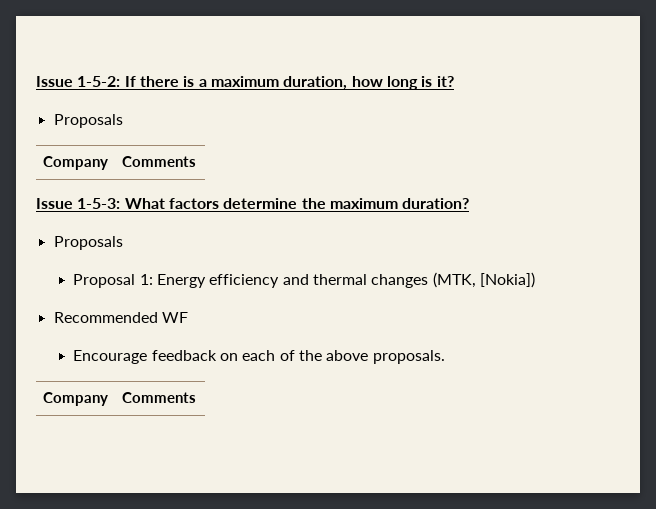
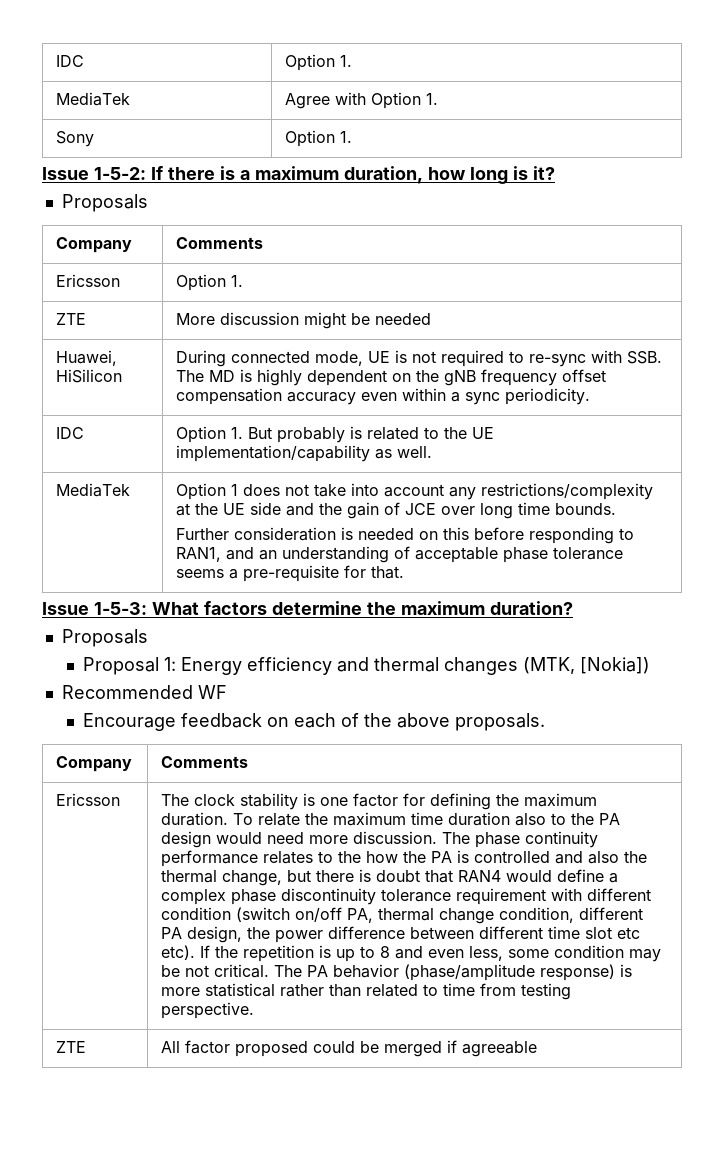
(36, 81) none -> [56,55,85,67] [285,54,353,71] [56,92,131,106] [285,92,439,109] [56,131,95,147] [285,130,353,147] IDC | Option 1. // MediaTek | Agree with Option 1. // Sony | Option 1. //
(196, 161) none -> [56,274,121,287] [176,274,244,291] [56,313,87,325] [176,312,432,329] [56,350,118,366] [56,369,123,383] [176,350,663,367] [176,369,607,386] [176,388,591,405] [56,427,85,439] [176,426,495,443] [176,445,433,462] [56,483,131,497] [176,483,654,500] [176,502,617,519] [176,527,635,544] [176,546,624,563] [176,565,405,582] // Ericsson | Option 1. // ZTE | More discussion might be needed // Huawei, HiSilicon | During connected mode, UE is not required to re-sync with SSB. The MD is highly dependent on the gNB frequency offset compensation accuracy even within a sync periodicity. // IDC | Option 1. But probably is related to the UE implementation/capability as well. // MediaTek | Option 1 does not take into account any restrictions/complexity at the UE side and the gain of JCE over long time bounds. // Further consideration is needed on this before responding to RAN1, and an understanding of acceptable phase tolerance seems a pre-requisite for that.
(196, 397) none -> [56,793,121,806] [161,793,598,810] [161,812,621,826] [161,831,599,848] [161,850,648,867] [161,869,619,886] [161,888,652,905] [161,907,644,924] [161,926,641,943] [161,945,662,962] [161,964,633,981] [161,983,572,1000] [161,1002,255,1019] [56,1041,87,1053] [161,1040,538,1057] // Ericsson | The clock stability is one factor for defining the maximum duration. To relate the maximum time duration also to the PA design would need more discussion. The phase continuity performance relates to the how the PA is controlled and also the thermal change, but there is doubt that RAN4 would define a complex phase discontinuity tolerance requirement with different condition (switch on/off PA, thermal change condition, different PA design, the power difference between different time slot etc etc). If the repetition is up to 8 and even less, some condition may be not critical. The PA behavior (phase/amplitude response) is more statistical rather than related to time from testing perspective. // ZTE | All factor proposed could be merged if agreeable

